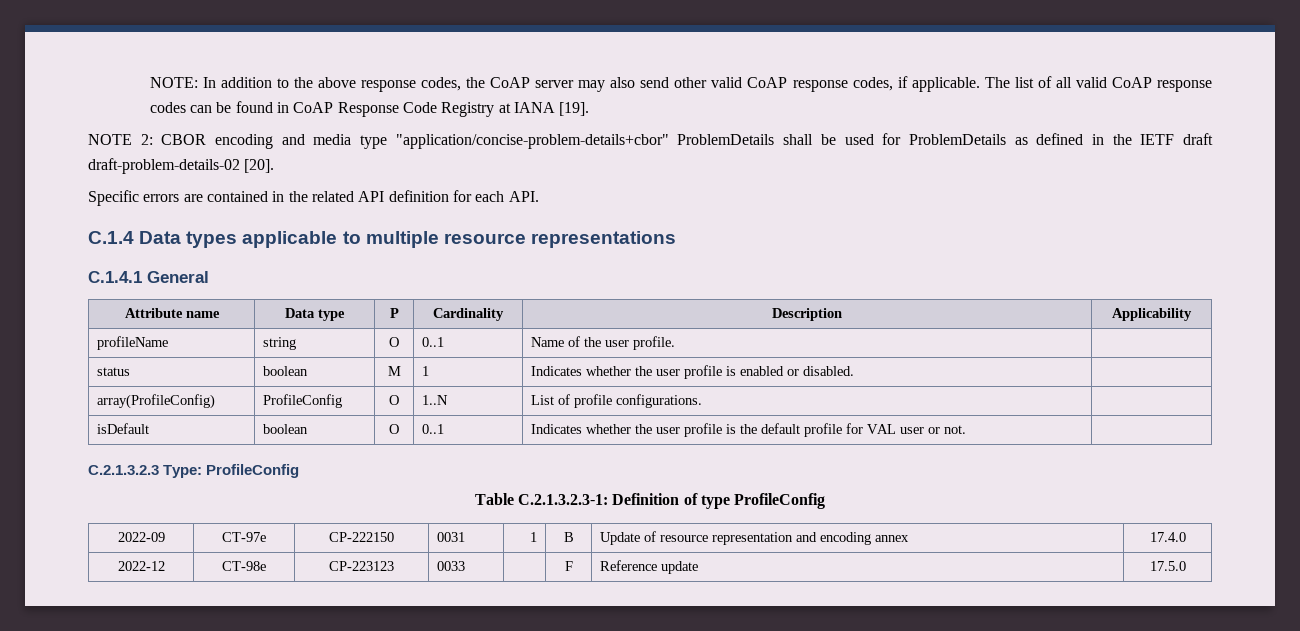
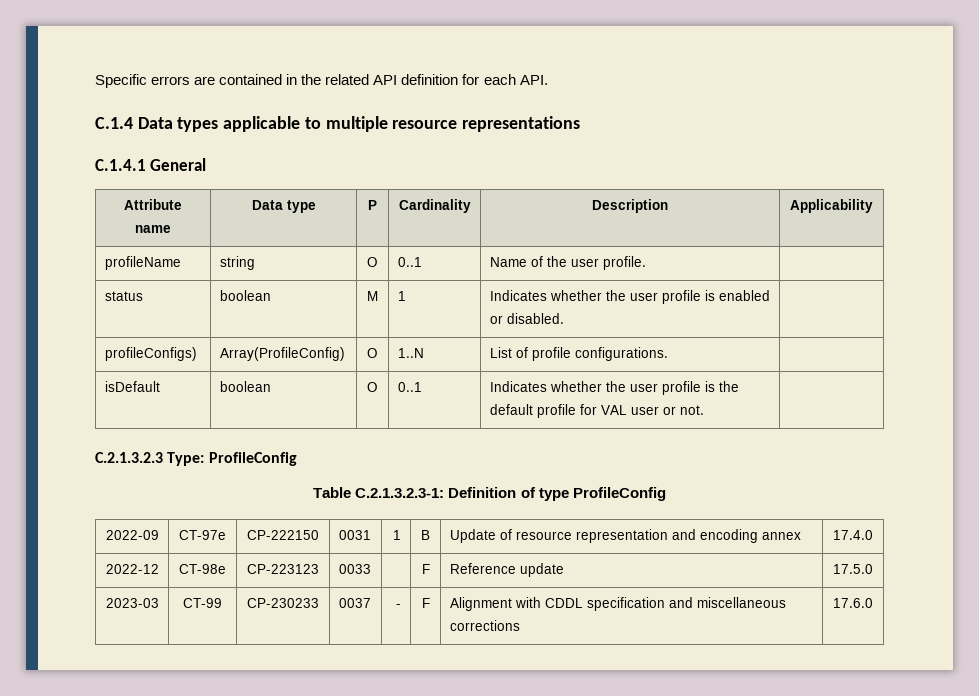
[149,76,1212,92] [149,101,590,117] [88,133,1214,149] [88,158,275,174] NOTE: In addition to the above response codes, the CoAP server may also send other valid CoAP response codes, if applicable. The list of all valid CoAP response codes can be found in CoAP Response Code Registry at IANA [19]. // NOTE 2: CBOR encoding and media type "application/concise-problem-details+cbor" ProblemDetails shall be used for ProblemDetails as defined in the IETF draft draft-problem-details-02 [20]. // -> (95, 81) none
[97,394,216,409] [263,394,343,408] array(ProfileConfig) | ProfileConfig -> [104,347,197,361] [219,347,345,361] profileConfigs) | Array(ProfileConfig)
(1186, 566) none -> [105,598,159,608] [183,598,222,608] [247,598,319,608] [338,598,371,608] [396,604,402,608] [421,598,430,608] [449,597,786,611] [449,620,520,631] [833,598,873,608] // 2023-03 | CT-99 | CP-230233 | 0037 | - | F | Alignment with CDDL specification and miscellaneous corrections | 17.6.0

